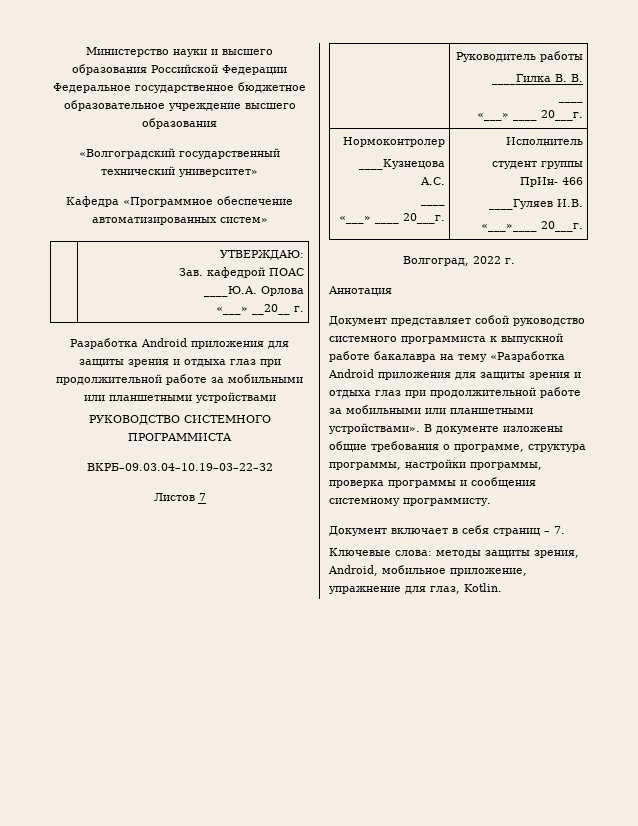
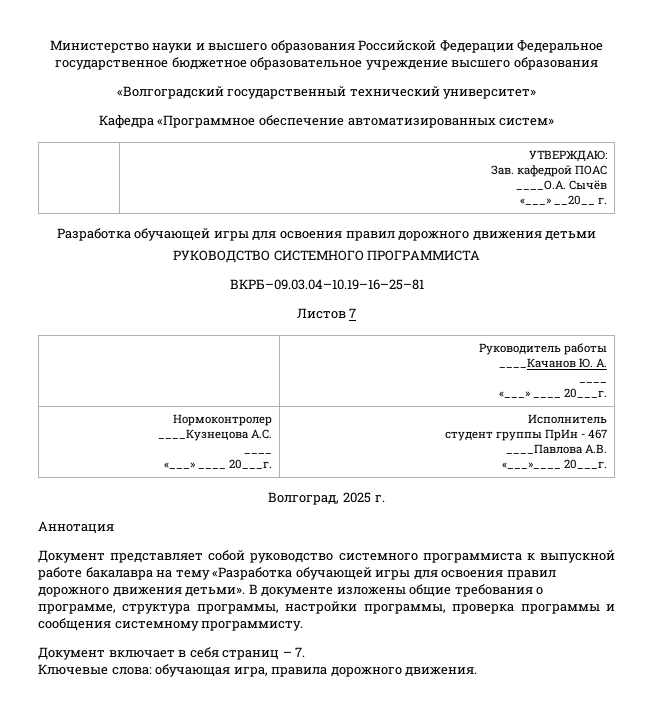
[203,286,304,297] ____Ю.А. Орлова -> [516,180,608,190] ____О.А. Сычёв
[141,338,289,349] [78,359,281,367] [56,374,303,385] [83,392,276,403] Android приложения для защиты зрения и отдыха глаз при продолжительной работе за мобильными или планшетными устройствами -> [134,228,597,241] обучающей игры для освоения правил дорожного движения детьми
[86,463,273,471] ВКРБ–09.03.04–10.19–03–22–32 -> [229,279,424,290] ВКРБ–09.03.04–10.19–16–25–81
[491,74,583,85] ____Гилка В. В. -> [498,358,608,368] ____Качанов Ю. А.
[519,177,583,187] [488,199,583,210] ПрИн- 466 // ____Гуляев И.В. -> [544,429,608,441] [506,444,608,454] ПрИн - 467 // ____Павлова А.В.
[472,256,501,264] 2022 -> [343,492,371,503] 2025
[328,369,581,380] [329,387,581,398] [329,405,533,414] [329,423,420,434] Android приложения для защиты зрения и отдыха глаз при продолжительной работе за мобильными или планшетными устройствами». -> [295,567,556,580] [38,587,246,597] обучающей игры для освоения правил дорожного движения детьми».
[436,550,579,558] [328,565,527,576] [329,583,502,594] методы защиты зрения, Android, мобильное приложение, упражнение для глаз, Kotlin. -> [155,664,478,677] обучающая игра, правила дорожного движения.

